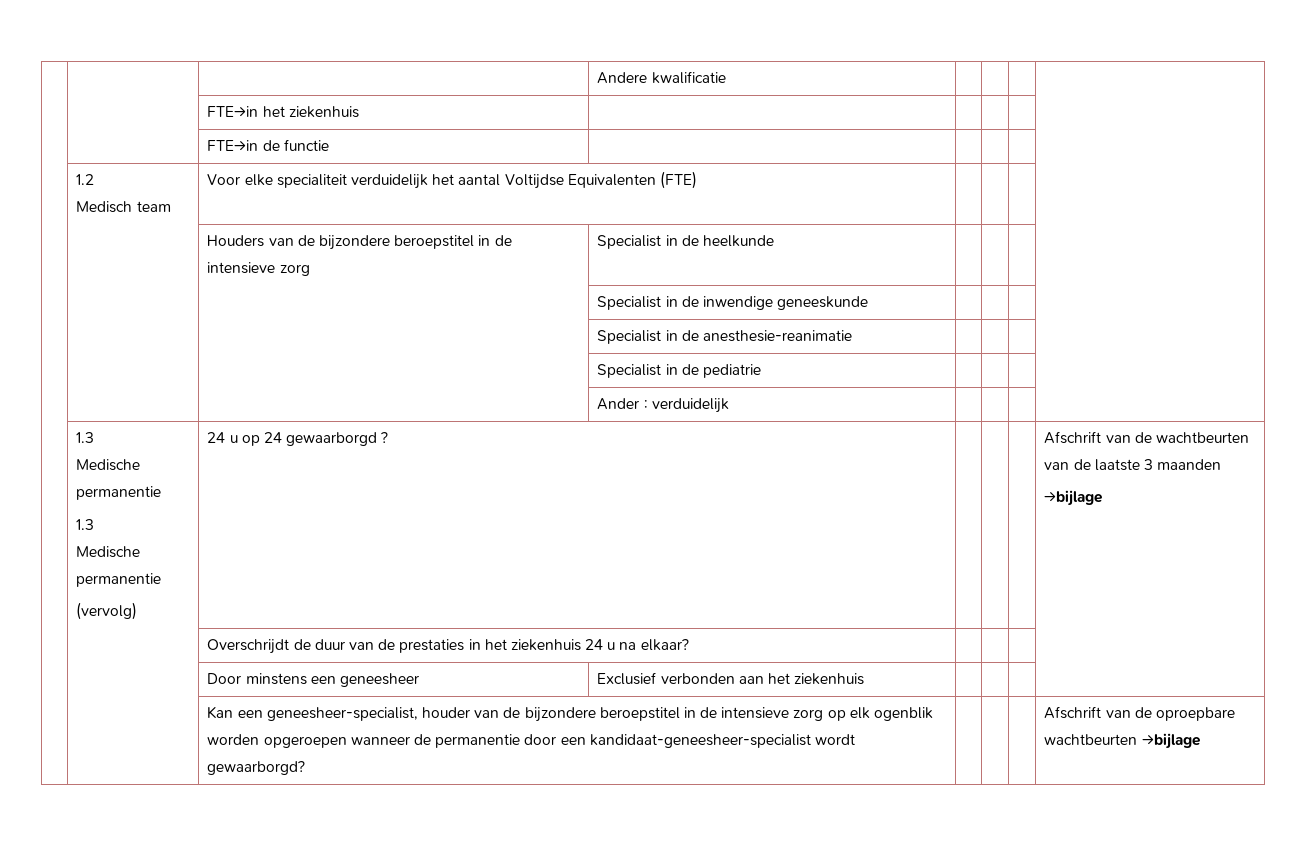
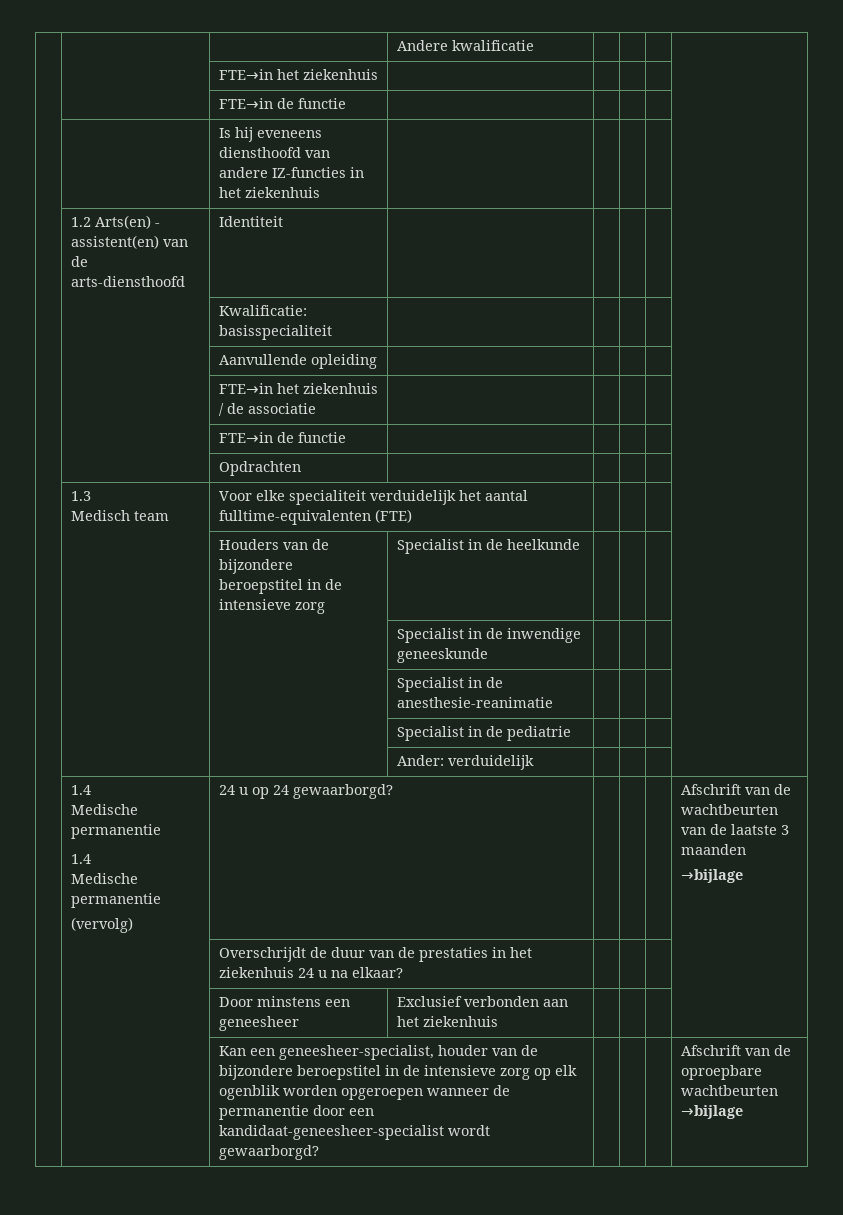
[76,174,95,185] 1.2 -> [218,127,322,142] [218,147,330,158] [218,167,364,178] [218,187,320,198] [70,215,160,229] [70,235,188,249] [70,256,88,267] [70,276,185,287] [218,216,283,227] [218,305,307,316] [218,325,332,340] [218,354,377,369] [218,383,378,394] [218,403,316,416] [218,432,346,443] [218,461,301,476] [70,491,91,501] | Is hij eveneens diensthoofd van andere IZ-functies in het ziekenhuis | | | | | // | 1.2 Arts(en) - assistent(en) van de arts-diensthoofd | Identiteit | | | | | // | | Kwalificatie: basisspecialiteit | | | | | // | | Aanvullende opleiding | | | | | // | | FTE→in het ziekenhuis / de associatie | | | | | // | | FTE→in de functie | | | | | // | | Opdrachten | | | | | // | 1.3
[504,174,656,189] Voltijdse Equivalenten -> [218,510,371,525] fulltime-equivalenten
[597,398,648,410] Ander : -> [396,755,444,766] Ander:
[76,432,95,443] [76,459,141,471] [76,486,162,500] [76,519,95,530] 1.3 // Medische permanentie // 1.3 -> [70,785,91,795] [70,804,138,815] [70,824,161,839] [70,854,91,864] 1.4 // Medische permanentie // 1.4
[286,432,389,446] gewaarborgd ? -> [292,784,393,799] gewaarborgd?

